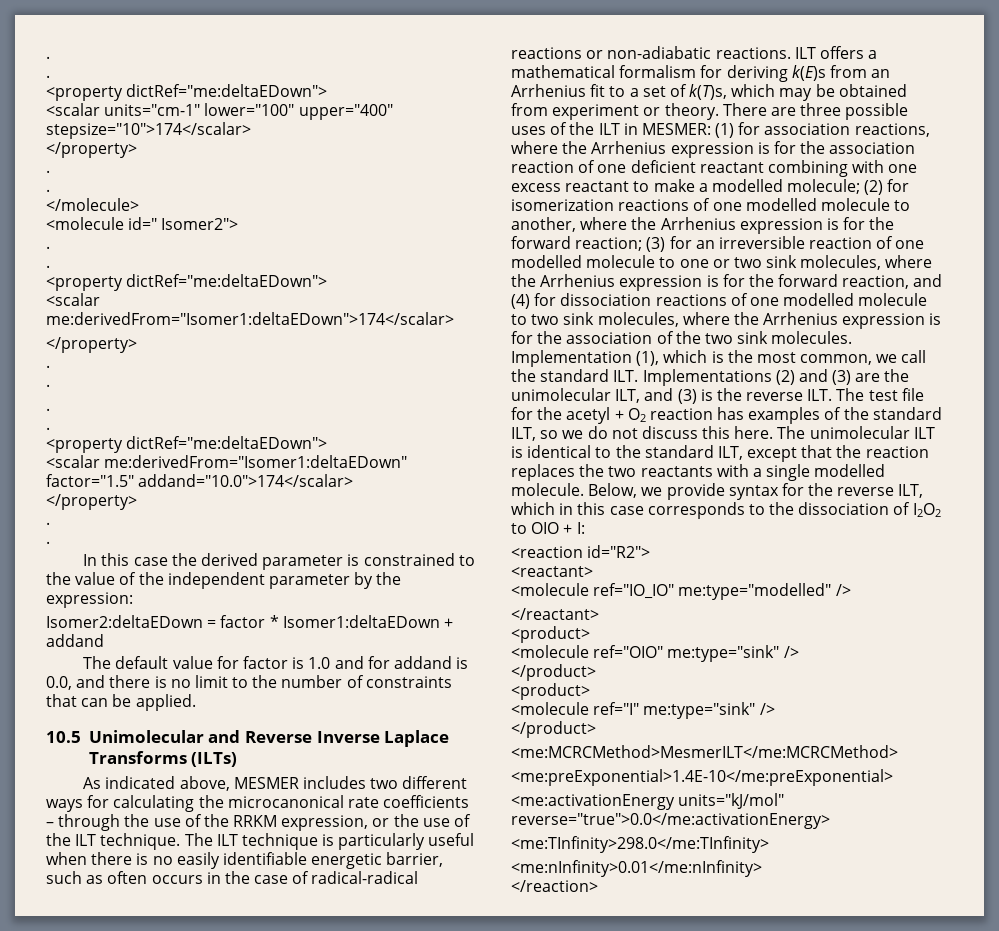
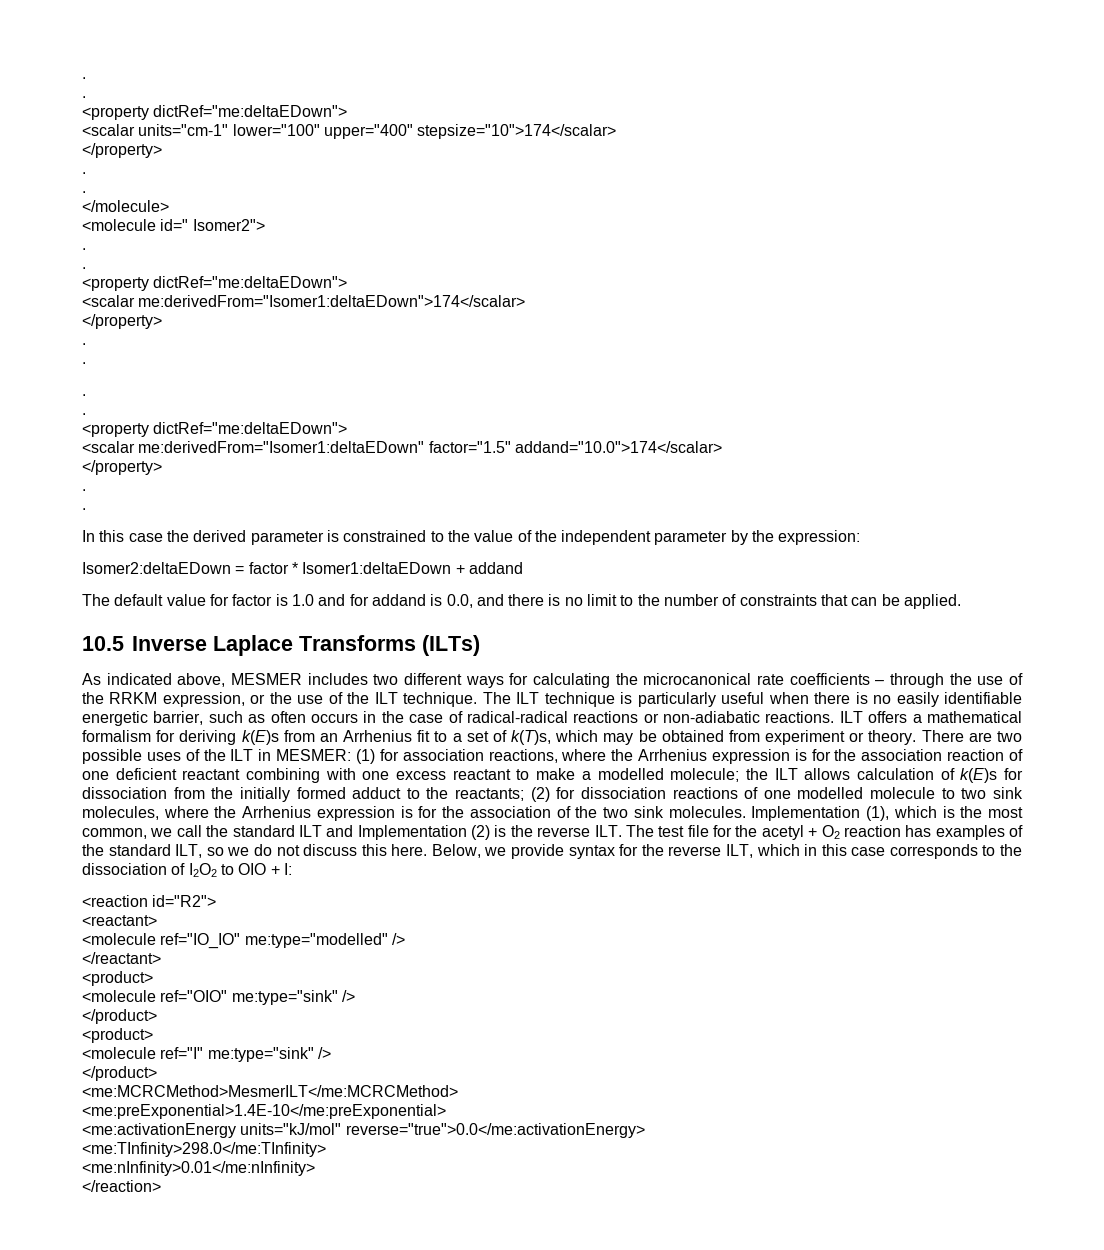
[88,730,312,743] Unimolecular and Reverse -> (124, 643) none
[800,103,842,116] three -> [996,731,1022,742] two
[864,179,910,195] [511,198,911,211] [511,217,895,234] [511,236,925,252] [511,255,933,270] [511,274,943,291] [511,294,530,309] (2) for isomerization reactions of one modelled molecule to another, where the Arrhenius expression is for the forward reaction; (3) for an irreversible reaction of one modelled molecule to one or two sink molecules, where the Arrhenius expression is for the forward reaction, and (4) -> [745,768,1024,783] [82,787,550,802] the ILT allows calculation of k(E)s for dissociation from the initially formed adduct to the reactants; (2)
[613,369,910,386] [511,388,697,404] ILT. Implementations (2) and (3) are the unimolecular ILT, and (3) -> [298,825,490,840] ILT and Implementation (2)
[777,426,935,439] [511,445,929,462] [511,464,886,481] [511,483,584,496] The unimolecular ILT is identical to the standard ILT, except that the reaction replaces the two reactants with a single modelled molecule. -> (428, 850) none

